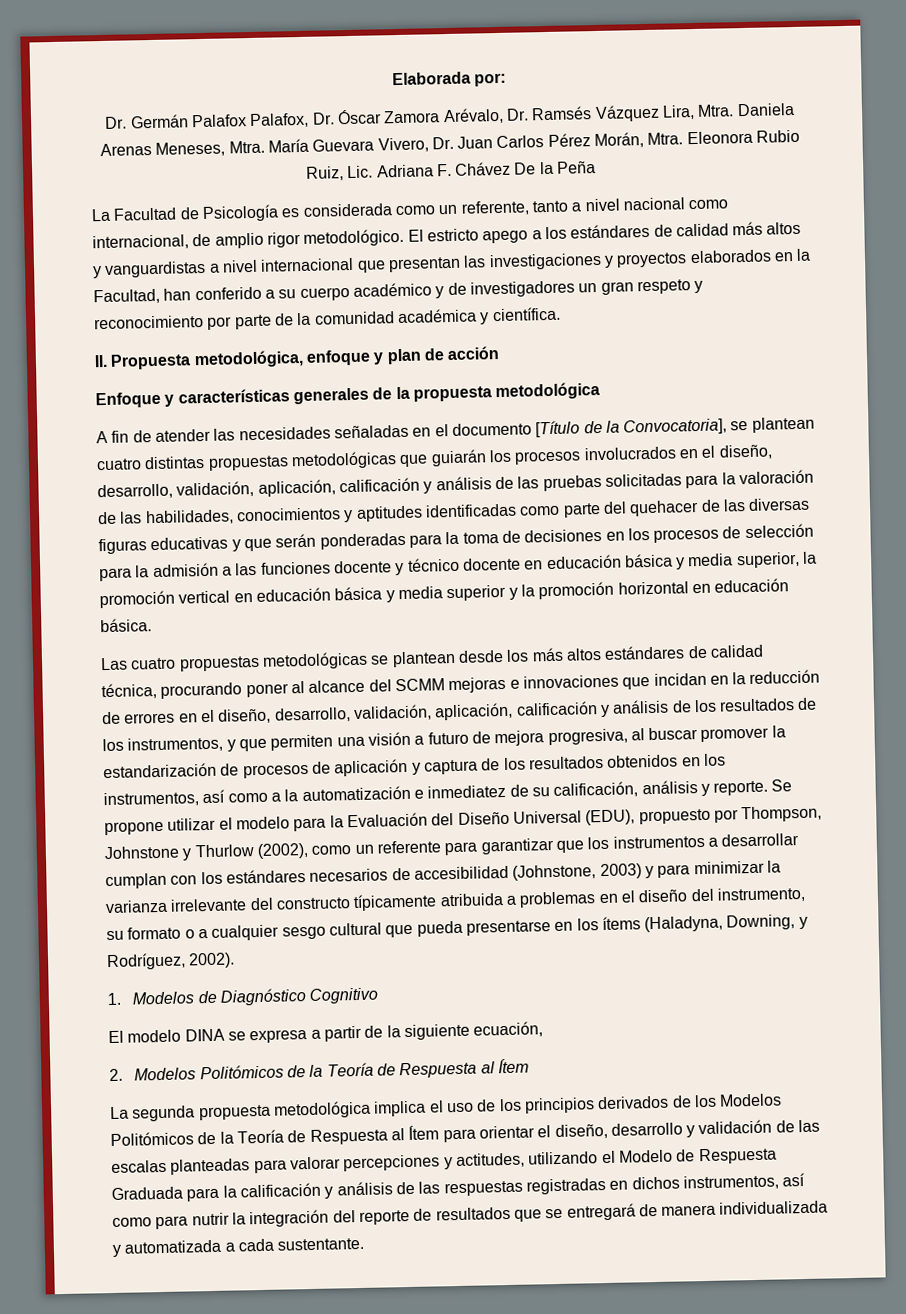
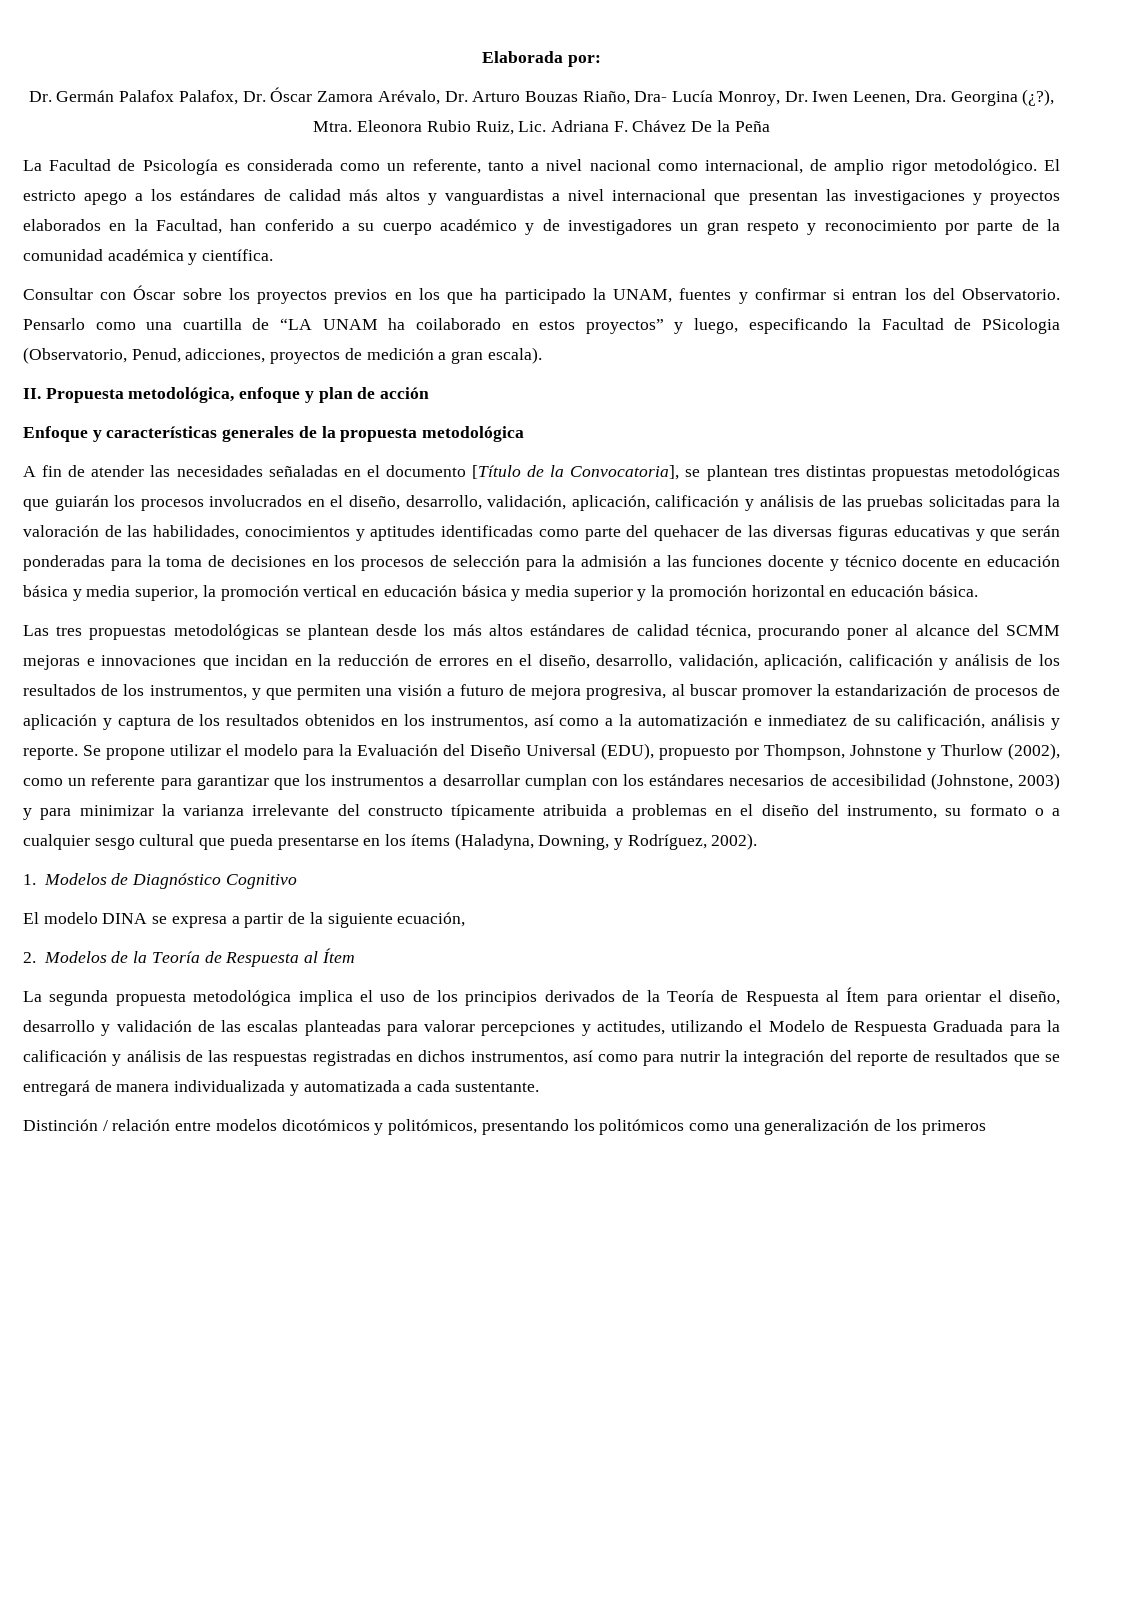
[531,102,795,123] [99,132,645,157] Ramsés Vázquez Lira, Mtra. Daniela Arenas Meneses, Mtra. María Guevara Vivero, Dr. Juan Carlos Pérez Morán, -> [472,89,1055,106] Arturo Bouzas Riaño, Dra- Lucía Monroy, Dr. Iwen Leenen, Dra. Georgina (¿?),
(561, 314) none -> [23,285,1060,304] [23,318,1060,334] [23,347,542,364] // Consultar con Óscar sobre los proyectos previos en los que ha participado la UNAM, fuentes y confirmar si entran los del Observatorio. Pensarlo como una cuartilla de “LA UNAM ha coilaborado en estos proyectos” y luego, especificando la Facultad de PSicologia (Observatorio, Penud, adicciones, proyectos de medición a gran escala).
[96,458,142,471] cuatro -> [773,467,800,477] tres
[130,657,177,670] cuatro -> [56,626,83,636] tres
[199,1064,284,1080] Politómicos -> (107, 957) none
[693,1093,783,1108] [110,1131,217,1147] los Modelos Politómicos de -> (640, 996) none
(365, 1244) none -> [23,1119,986,1135] // Distinción / relación entre modelos dicotómicos y politómicos, presentando los politómicos como una generalización de los primeros

